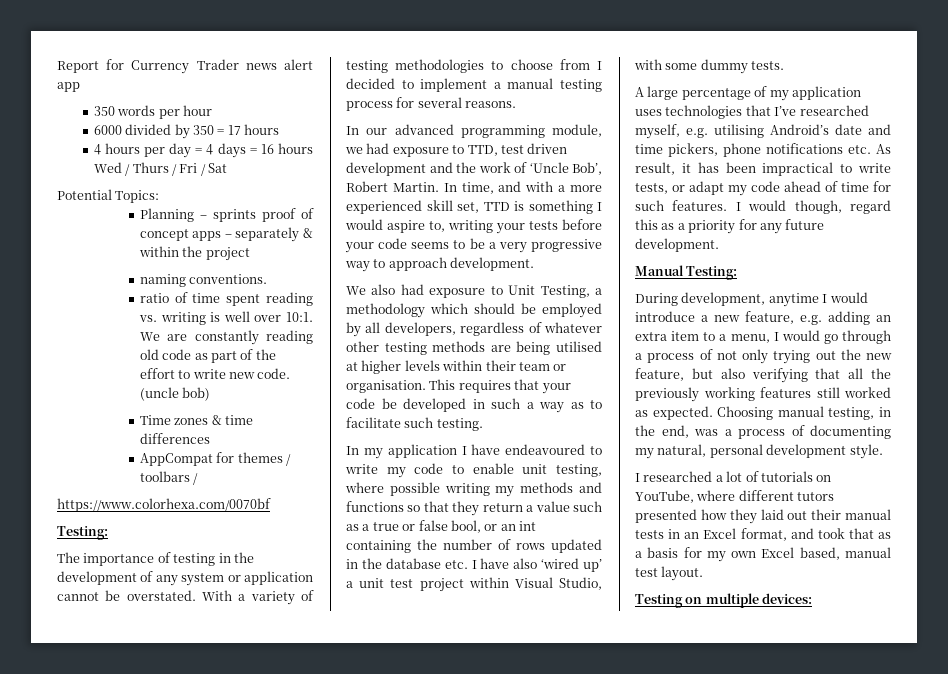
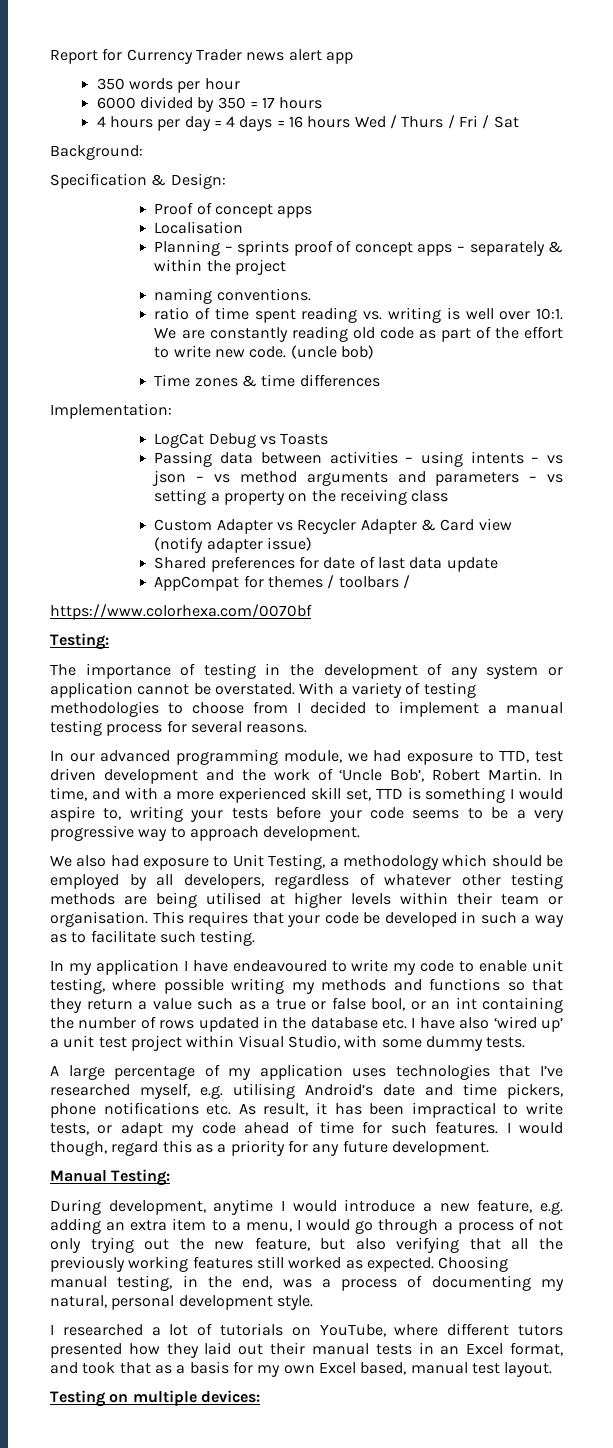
[57,189,160,203] Potential Topics: -> [50,145,143,160] [50,173,226,189] [154,202,313,218] [154,221,244,234] Background: // Specification & Design: // Proof of concept apps // Localisation
(210, 438) none -> [50,403,172,419] [154,433,329,448] [154,451,564,467] [152,470,564,486] [154,489,449,505] [154,518,512,534] [154,537,313,553] [154,556,498,572] // Implementation: // LogCat Debug vs Toasts // Passing data between activities – using intents – vs json – vs method arguments and parameters – vs setting a property on the receiving class // Custom Adapter vs Recycler Adapter & Card view (notify adapter issue) // Shared preferences for date of last data update

